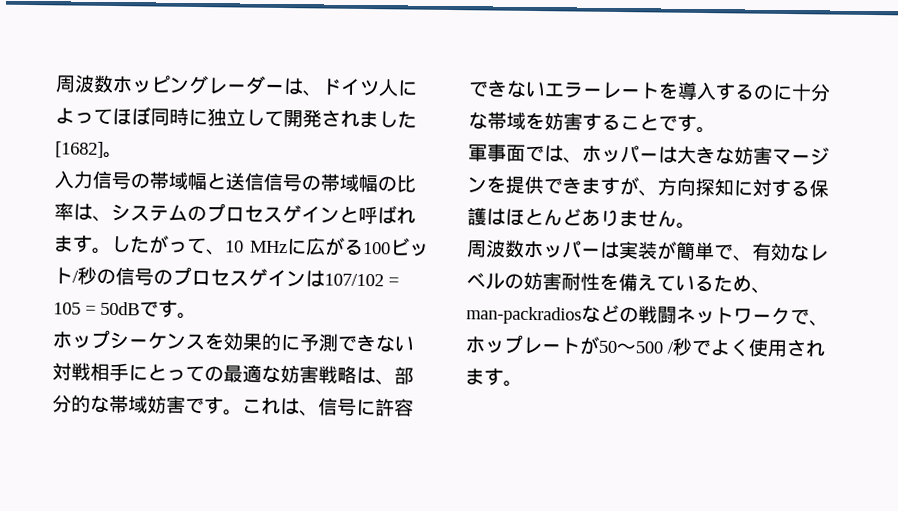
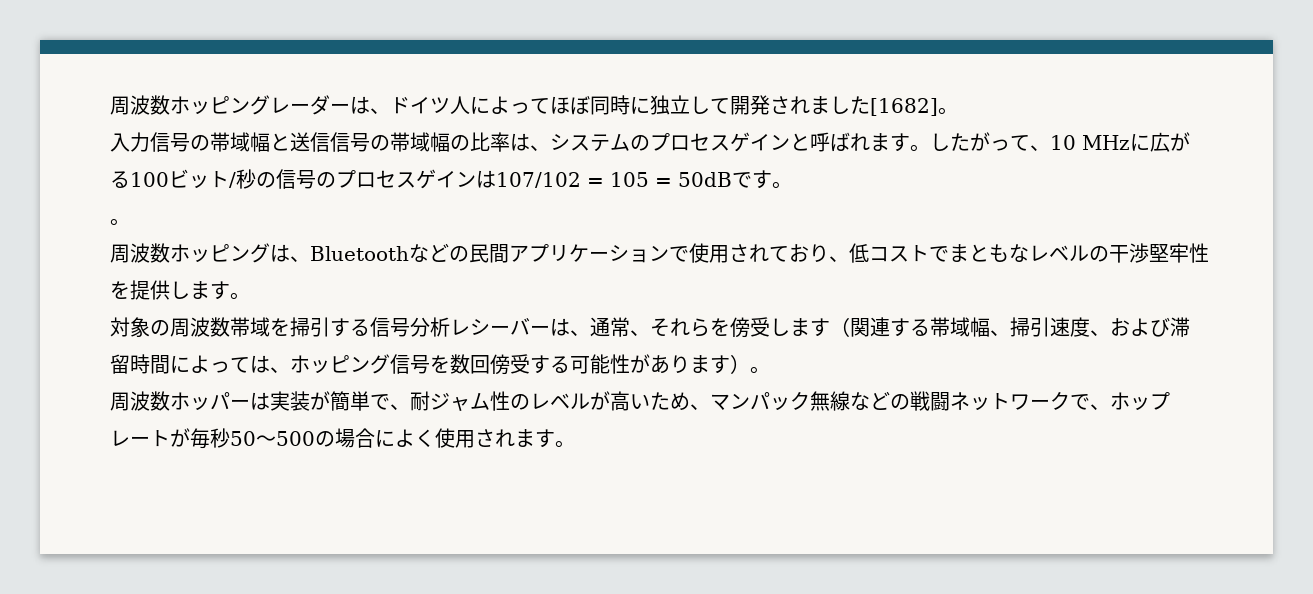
[52,329,415,353] [52,362,414,386] [52,394,414,417] [468,79,831,102] [468,111,716,134] [468,143,830,166] [467,175,829,198] [467,207,677,228] ホップシーケンスを効果的に予測できない対戦相手にとっての最適な妨害戦略は、部分的な帯域妨害です。これは、信号に許容できないエラーレートを導入するのに十分な帯域を妨害することです。 // 軍事面では、ホッパーは大きな妨害マージンを提供できますが、方向探知に対する保護はほとんどありません -> [110,218,130,226] [110,243,1209,263] [110,280,250,300] [110,317,1190,338] [110,354,750,375] 。 // 周波数ホッピングは、Bluetoothなどの民間アプリケーションで使用されており、低コストでまともなレベルの干渉堅牢性を提供します。 // 対象の周波数帯域を掃引する信号分析レシーバーは、通常、それらを傍受します（関連する帯域幅、掃引速度、および滞留時間によっては、ホッピング信号を数回傍受する可能性があります）
[751,242,829,262] [466,271,771,294] [466,306,582,325] 有効なレベルの妨害耐性を備えているため、man-packradios -> [410,391,850,411] 耐ジャム性のレベルが高いため、マンパック無線
(600, 345) none -> [190,428,230,449] 毎秒
[667,337,712,356] /秒で -> [315,428,395,448] の場合に

